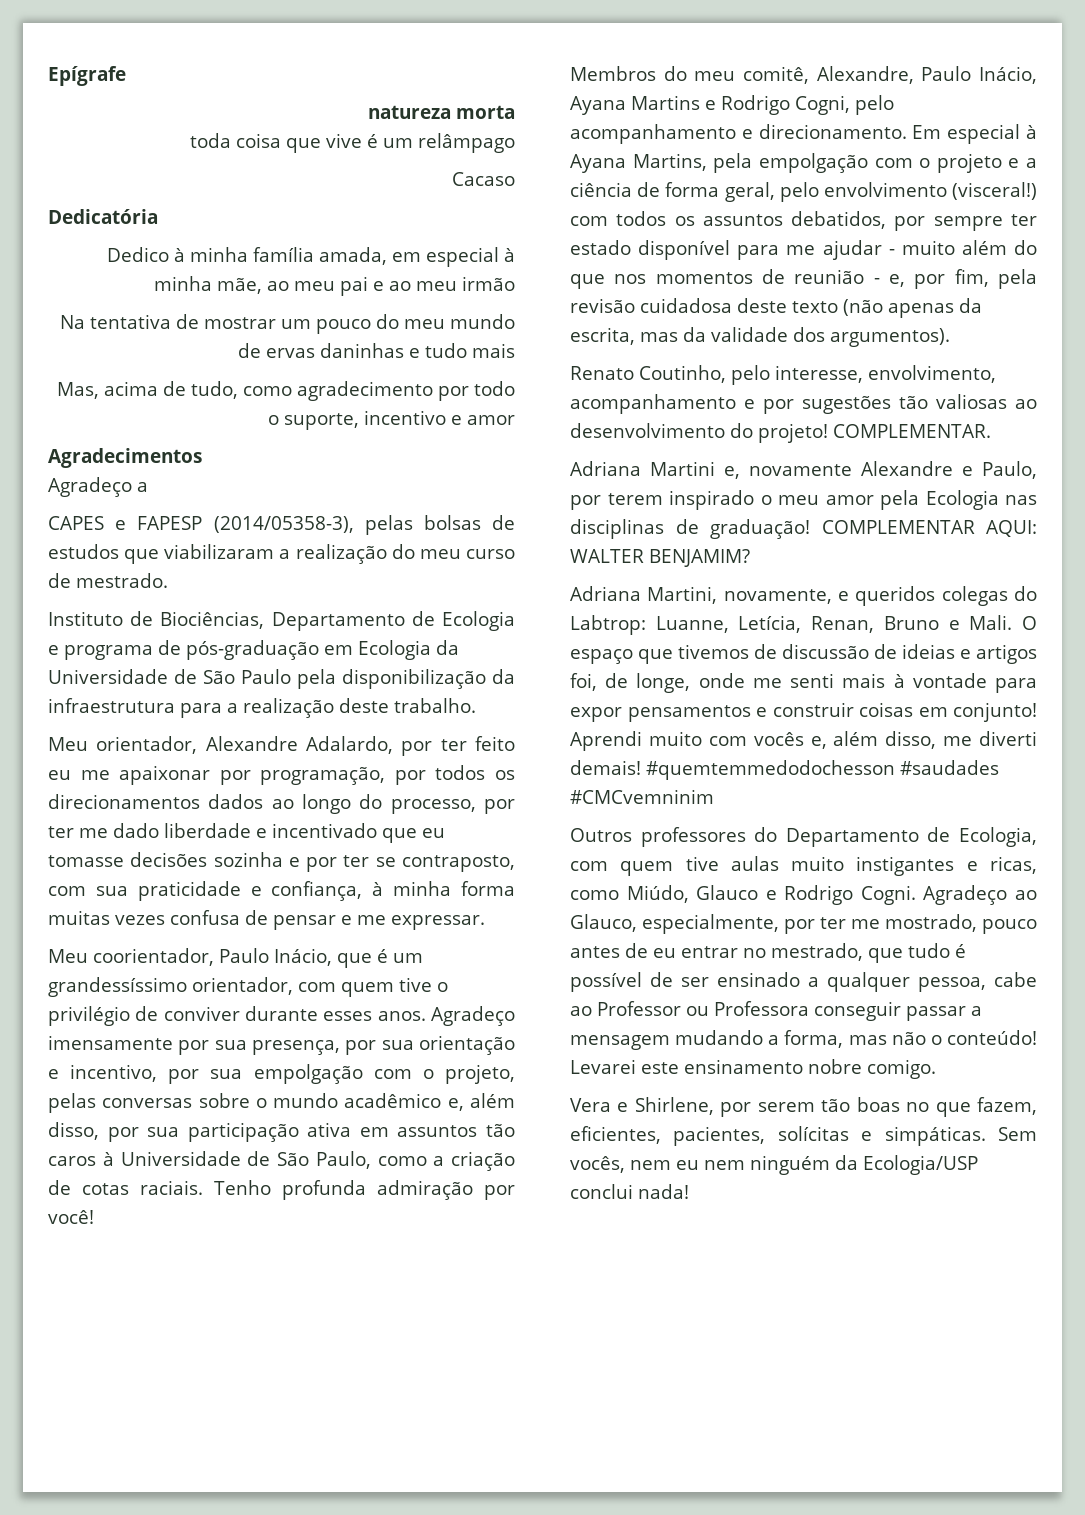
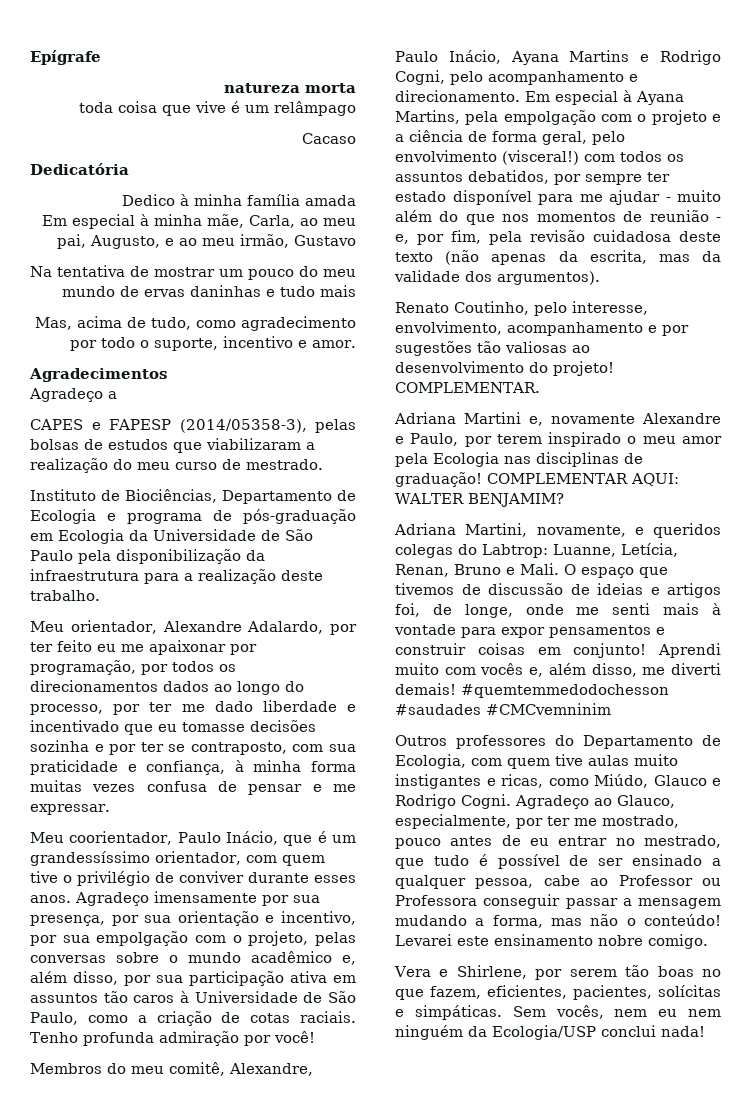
[319,247,421,265] amada, em -> [305,195,356,206] [42,215,67,226] amada // Em
[267,276,368,296] ao meu pai -> [249,215,356,228] [57,234,160,249] Carla, ao meu pai, Augusto,
[462,276,515,291] irmão -> [240,234,356,248] irmão, Gustavo
[467,415,515,425] amor -> [312,340,357,348] amor.

